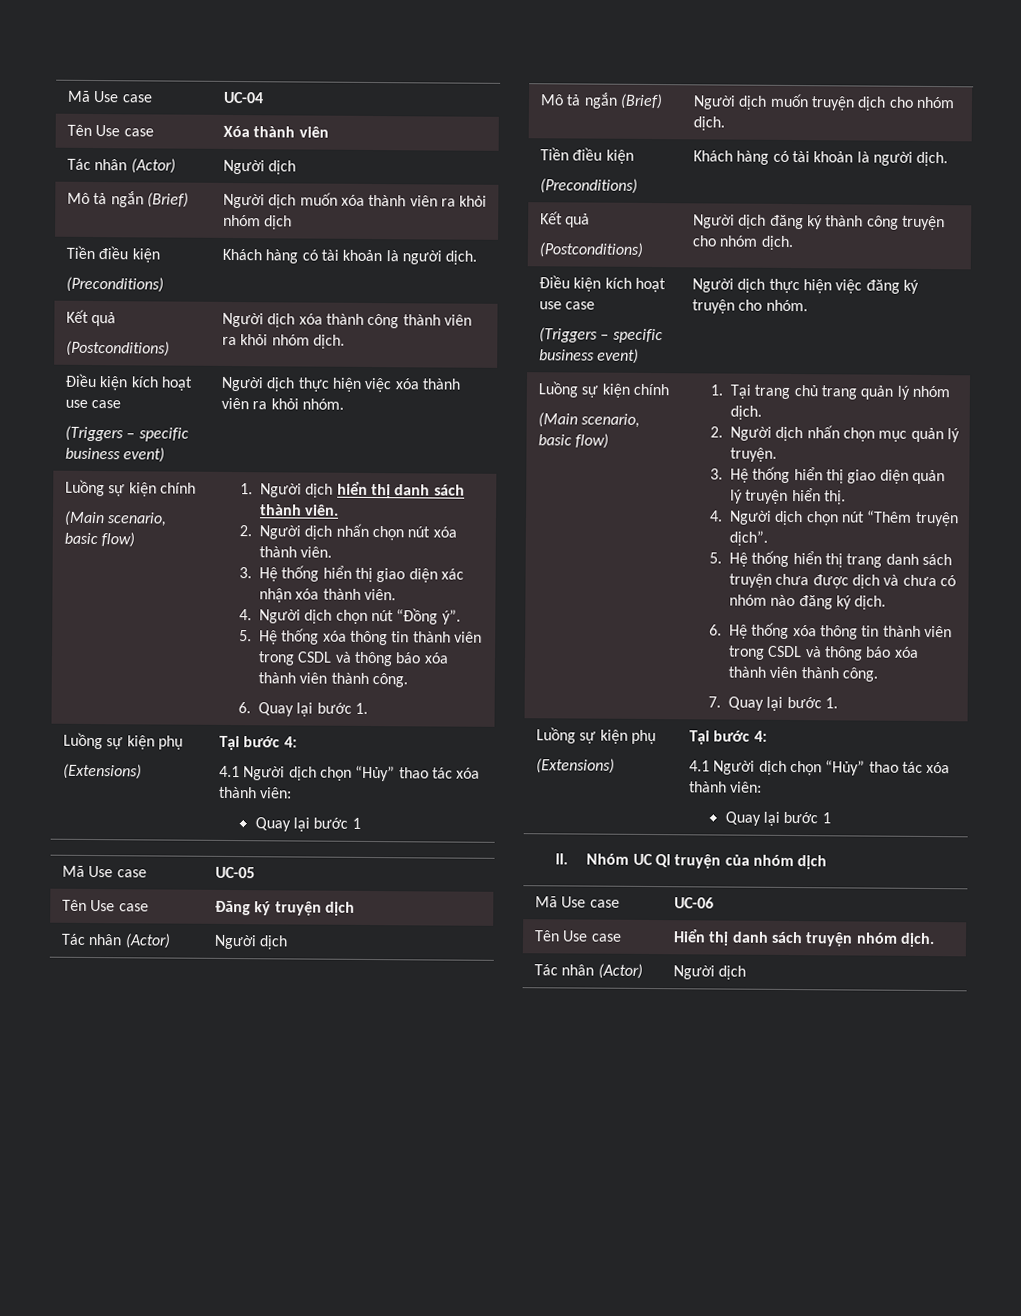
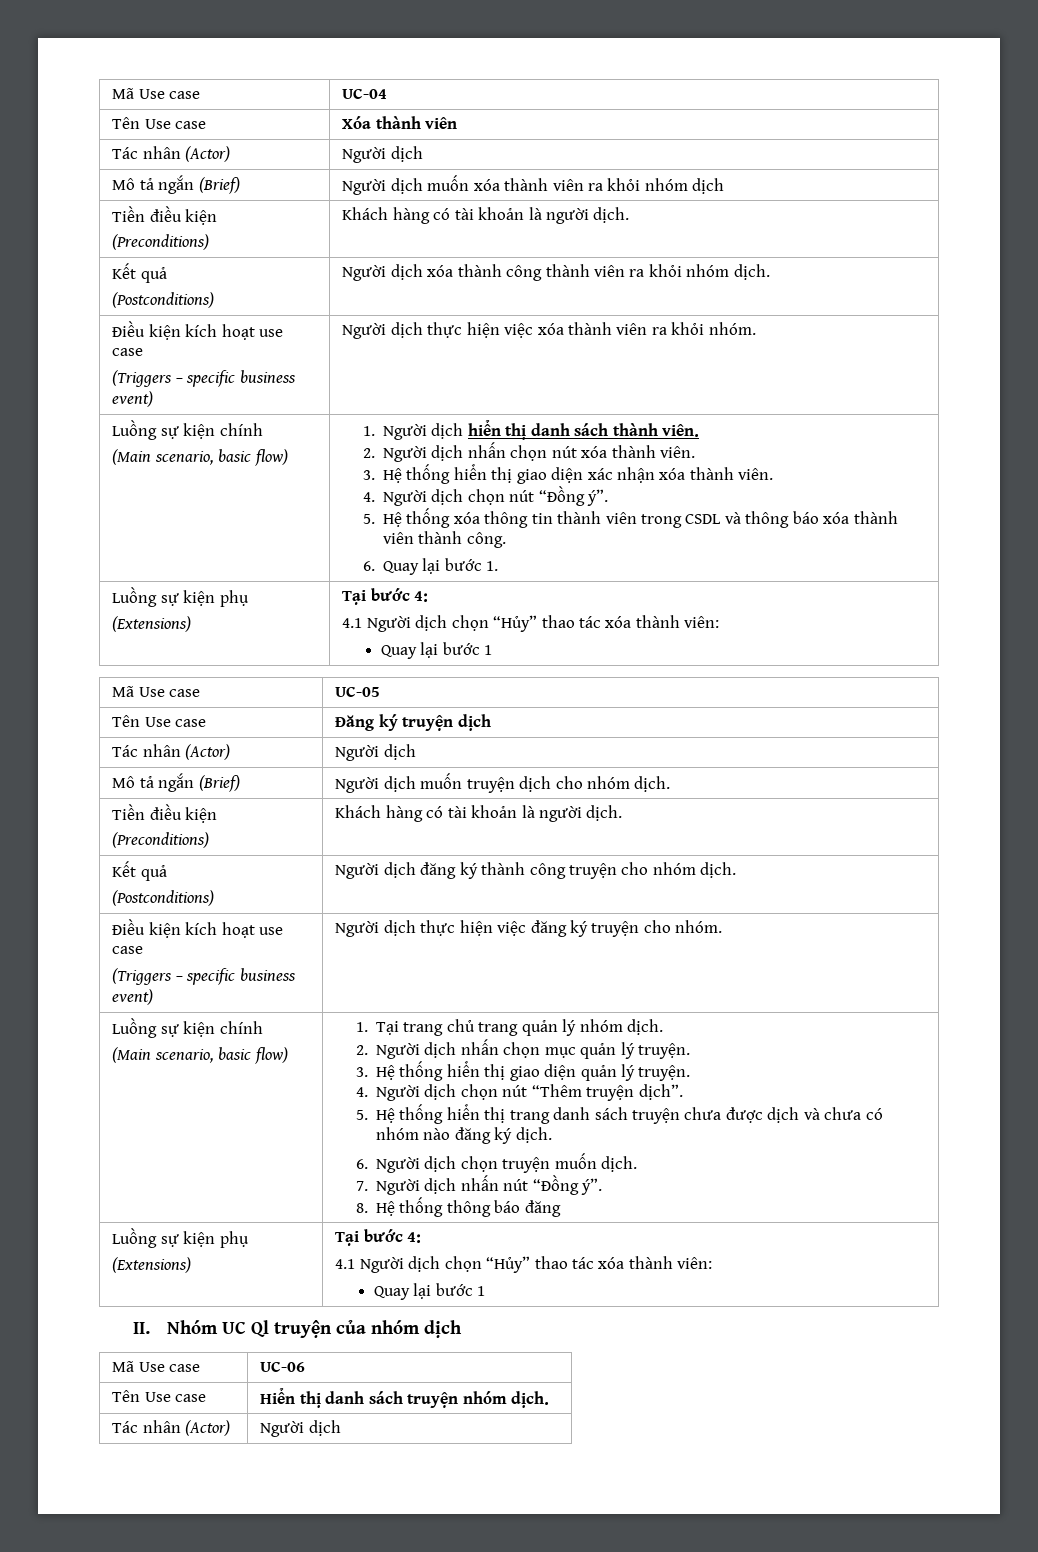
[745,488,846,505] truyện hiển thị. -> [638,1065,691,1081] truyện.
[728,622,952,640] [727,645,919,661] [727,666,878,682] [707,696,838,711] Hệ thống xóa thông tin thành viên trong CSDL và thông báo xóa thành viên thành công. // 7. Quay lại bước 1. -> [375,1153,638,1173] [355,1175,603,1195] [355,1197,561,1217] Người dịch chọn truyện muốn dịch. // 7. Người dịch nhấn nút “Đồng ý”. // 8. Hệ thống thông báo đăng

